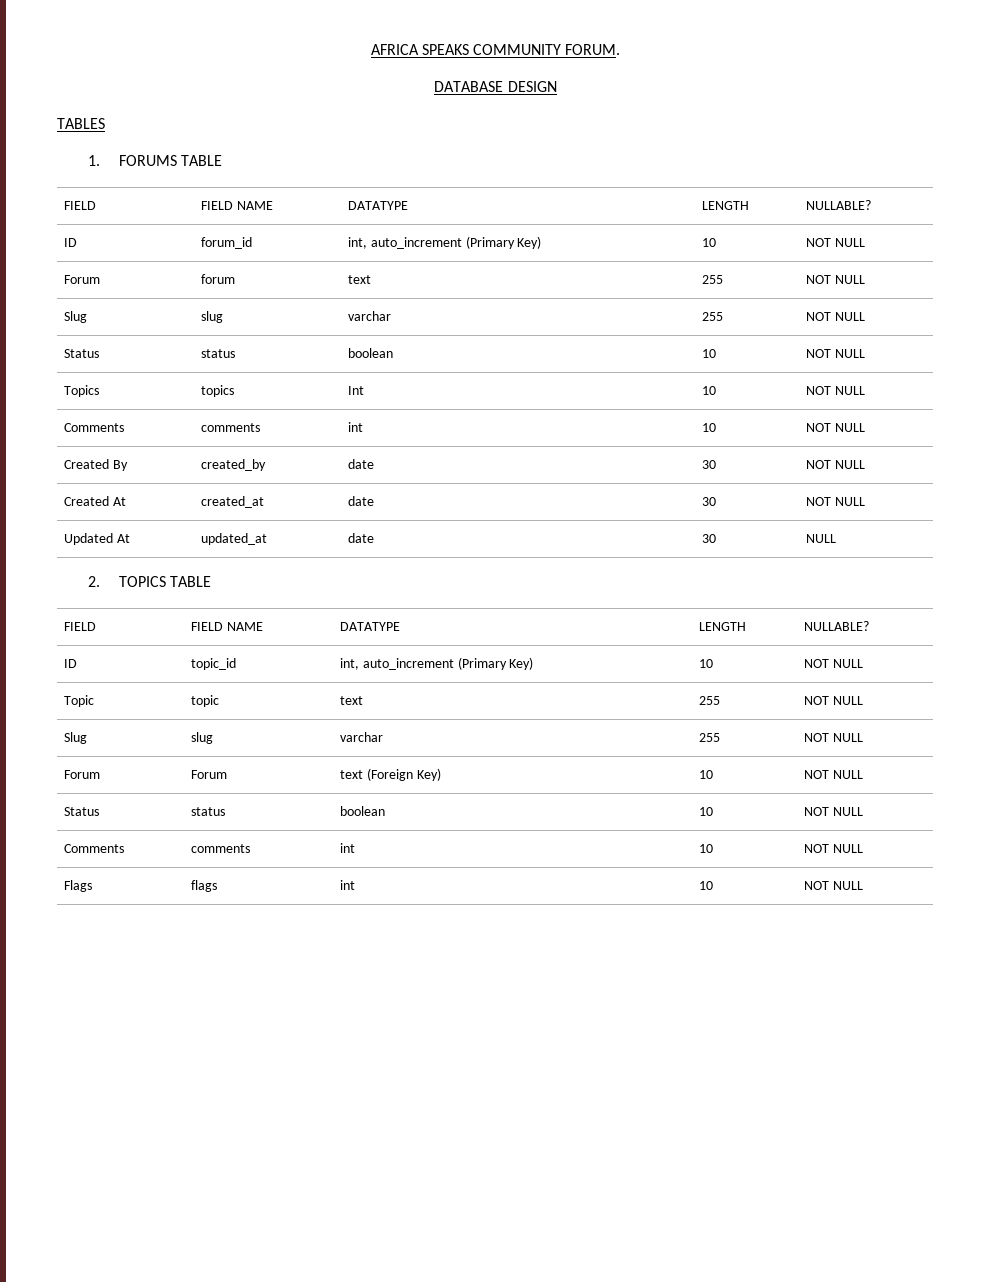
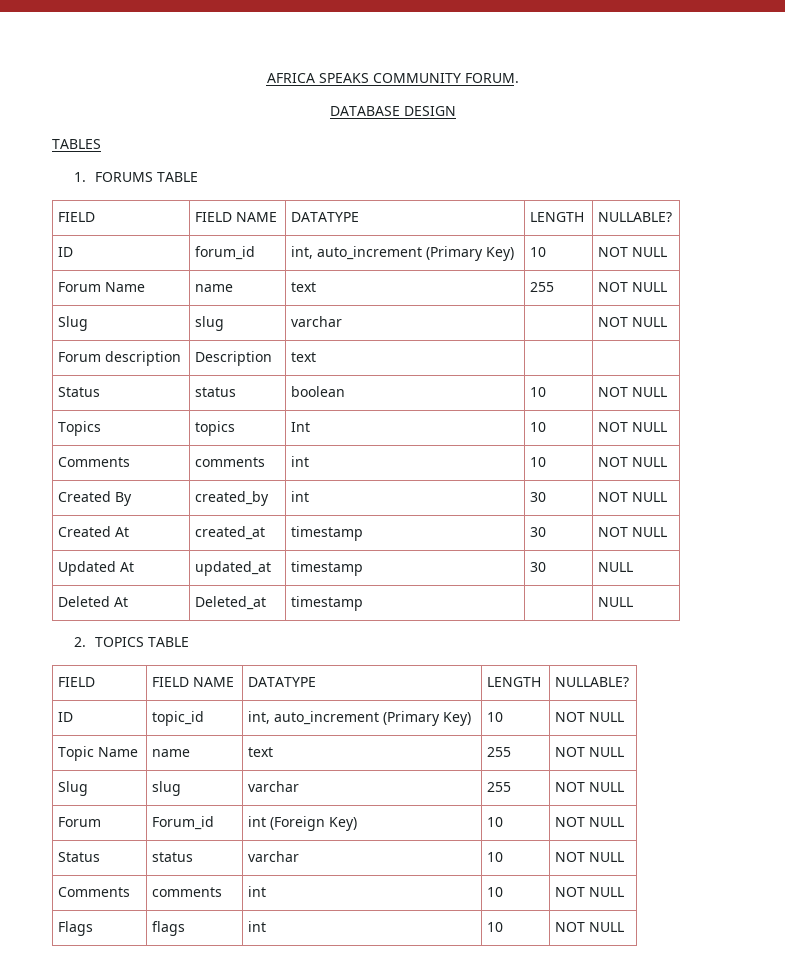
[200,274,235,284] [347,275,371,284] [701,275,723,284] [805,275,865,284] [63,311,87,323] [200,311,223,323] [347,311,391,321] [701,312,723,321] [805,312,865,321] | forum | text | 255 | NOT NULL // Slug | slug | varchar | 255 | NOT NULL -> [105,282,146,292] [195,284,234,292] [291,282,317,292] [530,282,555,292] [598,282,668,292] [58,316,89,331] [195,316,225,331] [291,316,343,327] [598,317,668,327] [58,351,182,366] [195,351,273,366] [291,352,317,362] Name | name | text | 255 | NOT NULL // Slug | slug | varchar | | NOT NULL // Forum description | Description | text | |
[347,459,374,469] date -> [291,491,310,502] int
[347,496,374,506] date -> [291,526,364,541] timestamp
[347,533,374,543] date -> [291,561,364,576] timestamp
(836, 538) none -> [58,596,129,607] [195,596,267,610] [291,596,364,611] [598,597,634,607] // Deleted At | Deleted_at | timestamp | | NULL
[190,695,219,707] | topic -> [98,747,139,757] [152,749,191,757] Name | name
[190,770,227,779] [339,770,363,779] Forum | text -> [152,816,215,830] [248,816,267,827] Forum_id | int
[339,806,385,816] boolean -> [248,851,300,862] varchar

